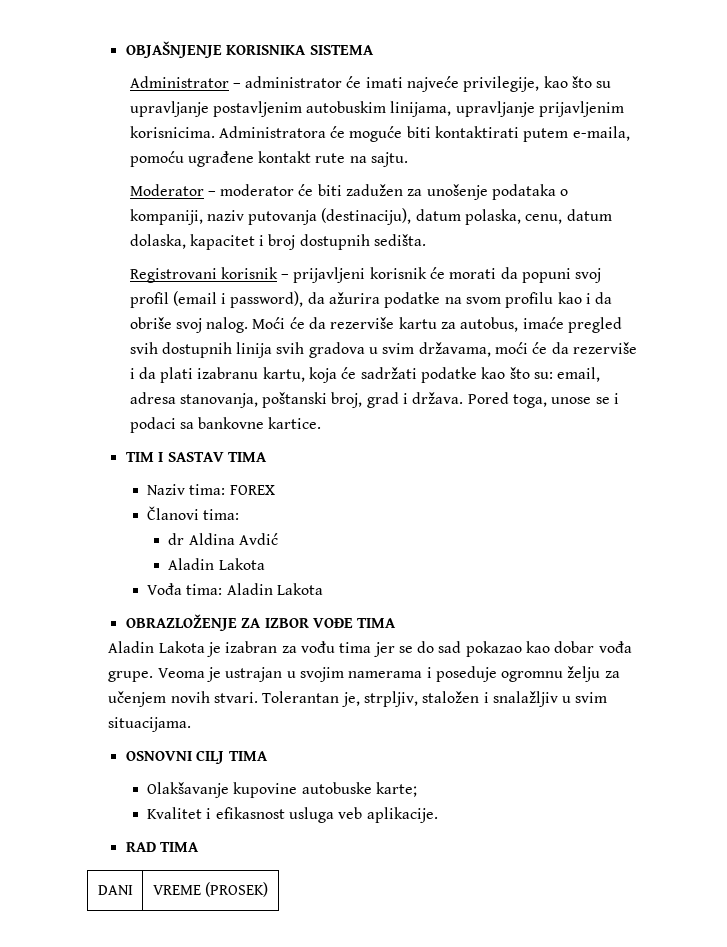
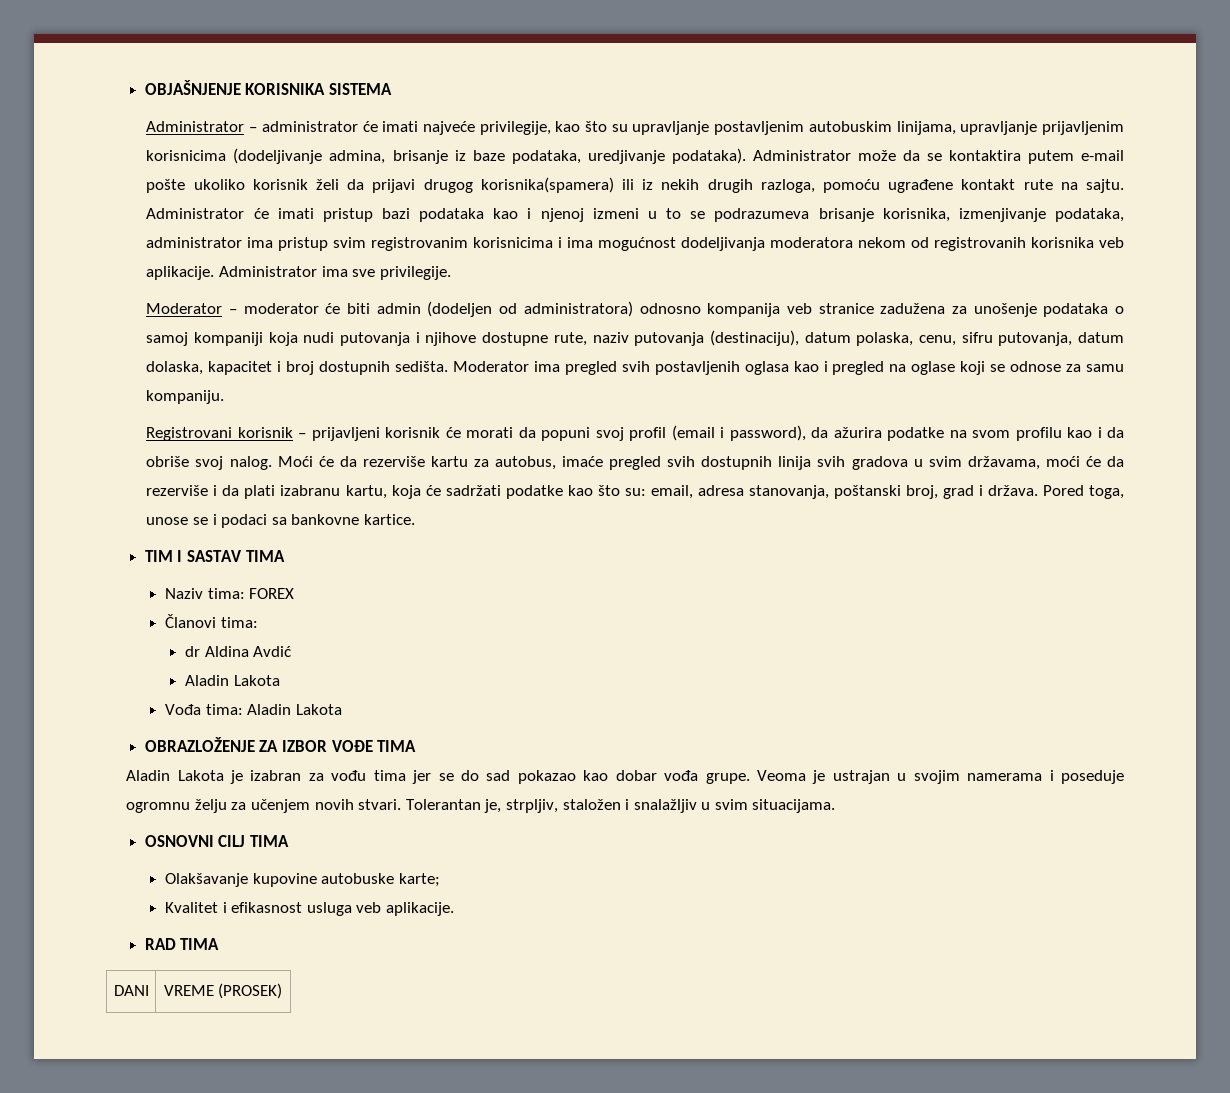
[129,126,630,142] korisnicima. Administratora će moguće biti kontaktirati putem e-maila, -> [146,148,1124,164] [146,177,815,193] korisnicima (dodeljivanje admina, brisanje iz baze podataka, uredjivanje podataka). Administrator može da se kontaktira putem e-mail pošte ukoliko korisnik želi da prijavi drugog korisnika(spamera) ili iz nekih drugih razloga,
(409, 159) none -> [146,208,1124,222] [146,237,1125,251] [146,266,451,280] Administrator će imati pristup bazi podataka kao i njenoj izmeni u to se podrazumeva brisanje korisnika, izmenjivanje podataka, administrator ima pristup svim registrovanim korisnicima i ima mogućnost dodeljivanja moderatora nekom od registrovanih korisnika veb aplikacije. Administrator ima sve privilegije.
[346,184,569,200] [129,209,203,225] zadužen za unošenje podataka o kompaniji, -> [376,301,1124,317] [146,332,587,346] admin (dodeljen od administratora) odnosno kompanija veb stranice zadužena za unošenje podataka o samoj kompaniji koja nudi putovanja i njihove dostupne rute,
(563, 219) none -> [961,332,1073,346] sifru putovanja,
(427, 240) none -> [452,361,1124,375] [146,390,225,404] Moderator ima pregled svih postavljenih oglasa kao i pregled na oglase koji se odnose za samu kompaniju.

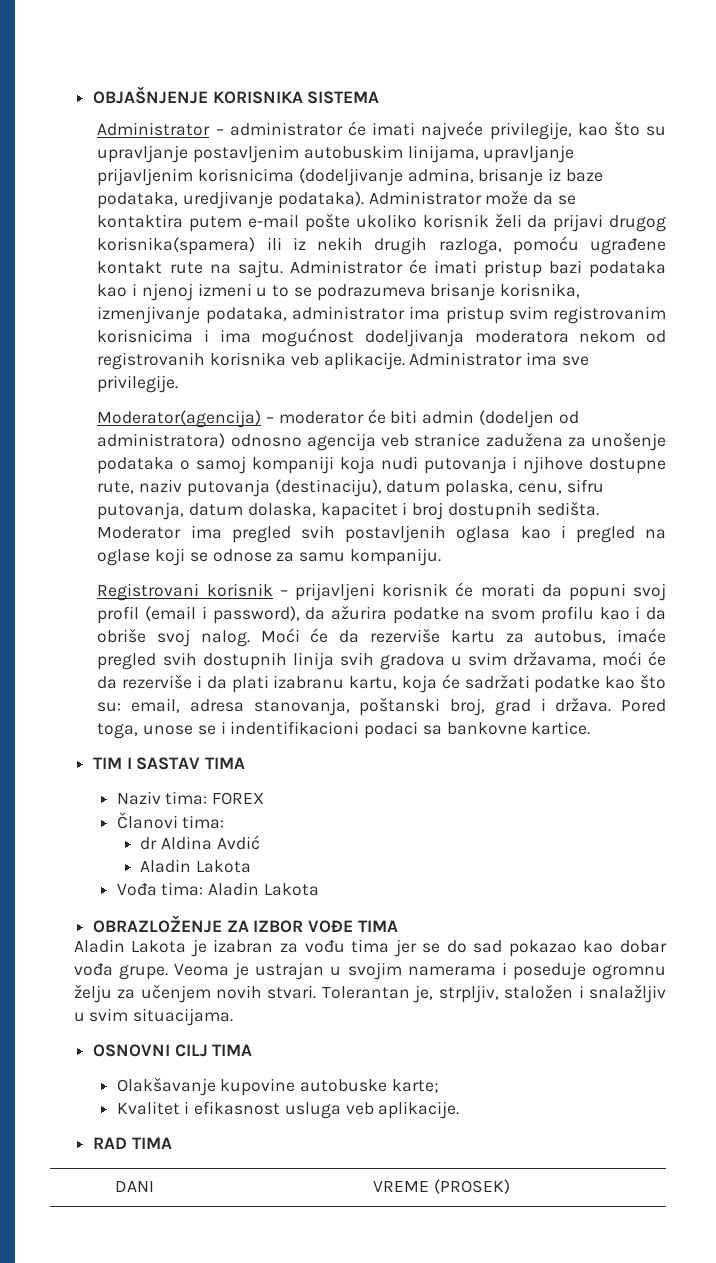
[146,303,223,314] Moderator -> [97,410,262,428] Moderator(agencija)
[707,303,781,317] kompanija -> [306,433,376,451] agencija
(217, 519) none -> [230,721,360,735] indentifikacioni

